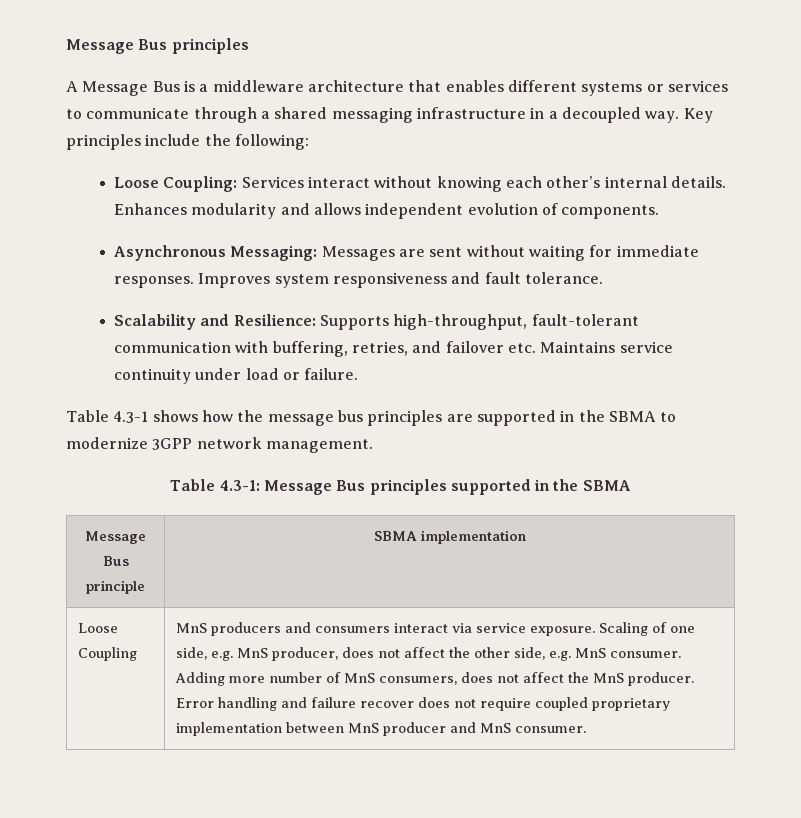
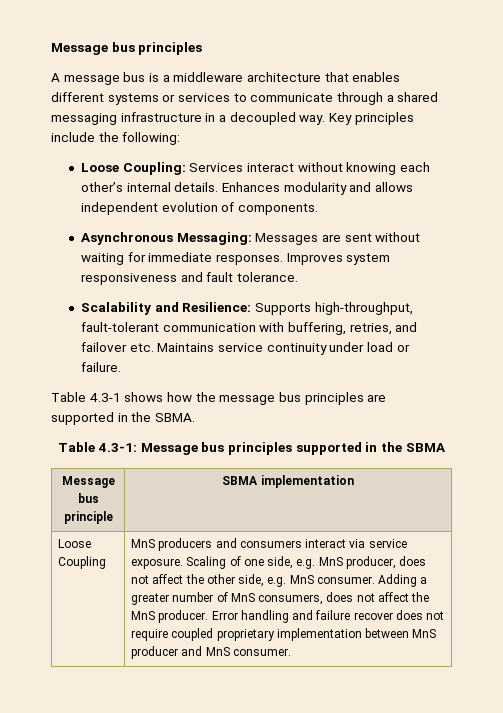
[66,39,168,54] Message Bus -> [51,42,135,55] Message bus
[82,81,180,96] Message Bus -> [63,72,146,85] message bus
[608,411,677,422] [66,437,373,453] SBMA to modernize 3GPP network management. -> [154,413,195,422] SBMA.
[336,480,366,491] Bus -> [201,442,225,452] bus
[102,556,129,566] Bus -> [77,493,99,503] bus
[229,676,266,683] more -> [420,577,428,584] [131,593,170,605] a greater

